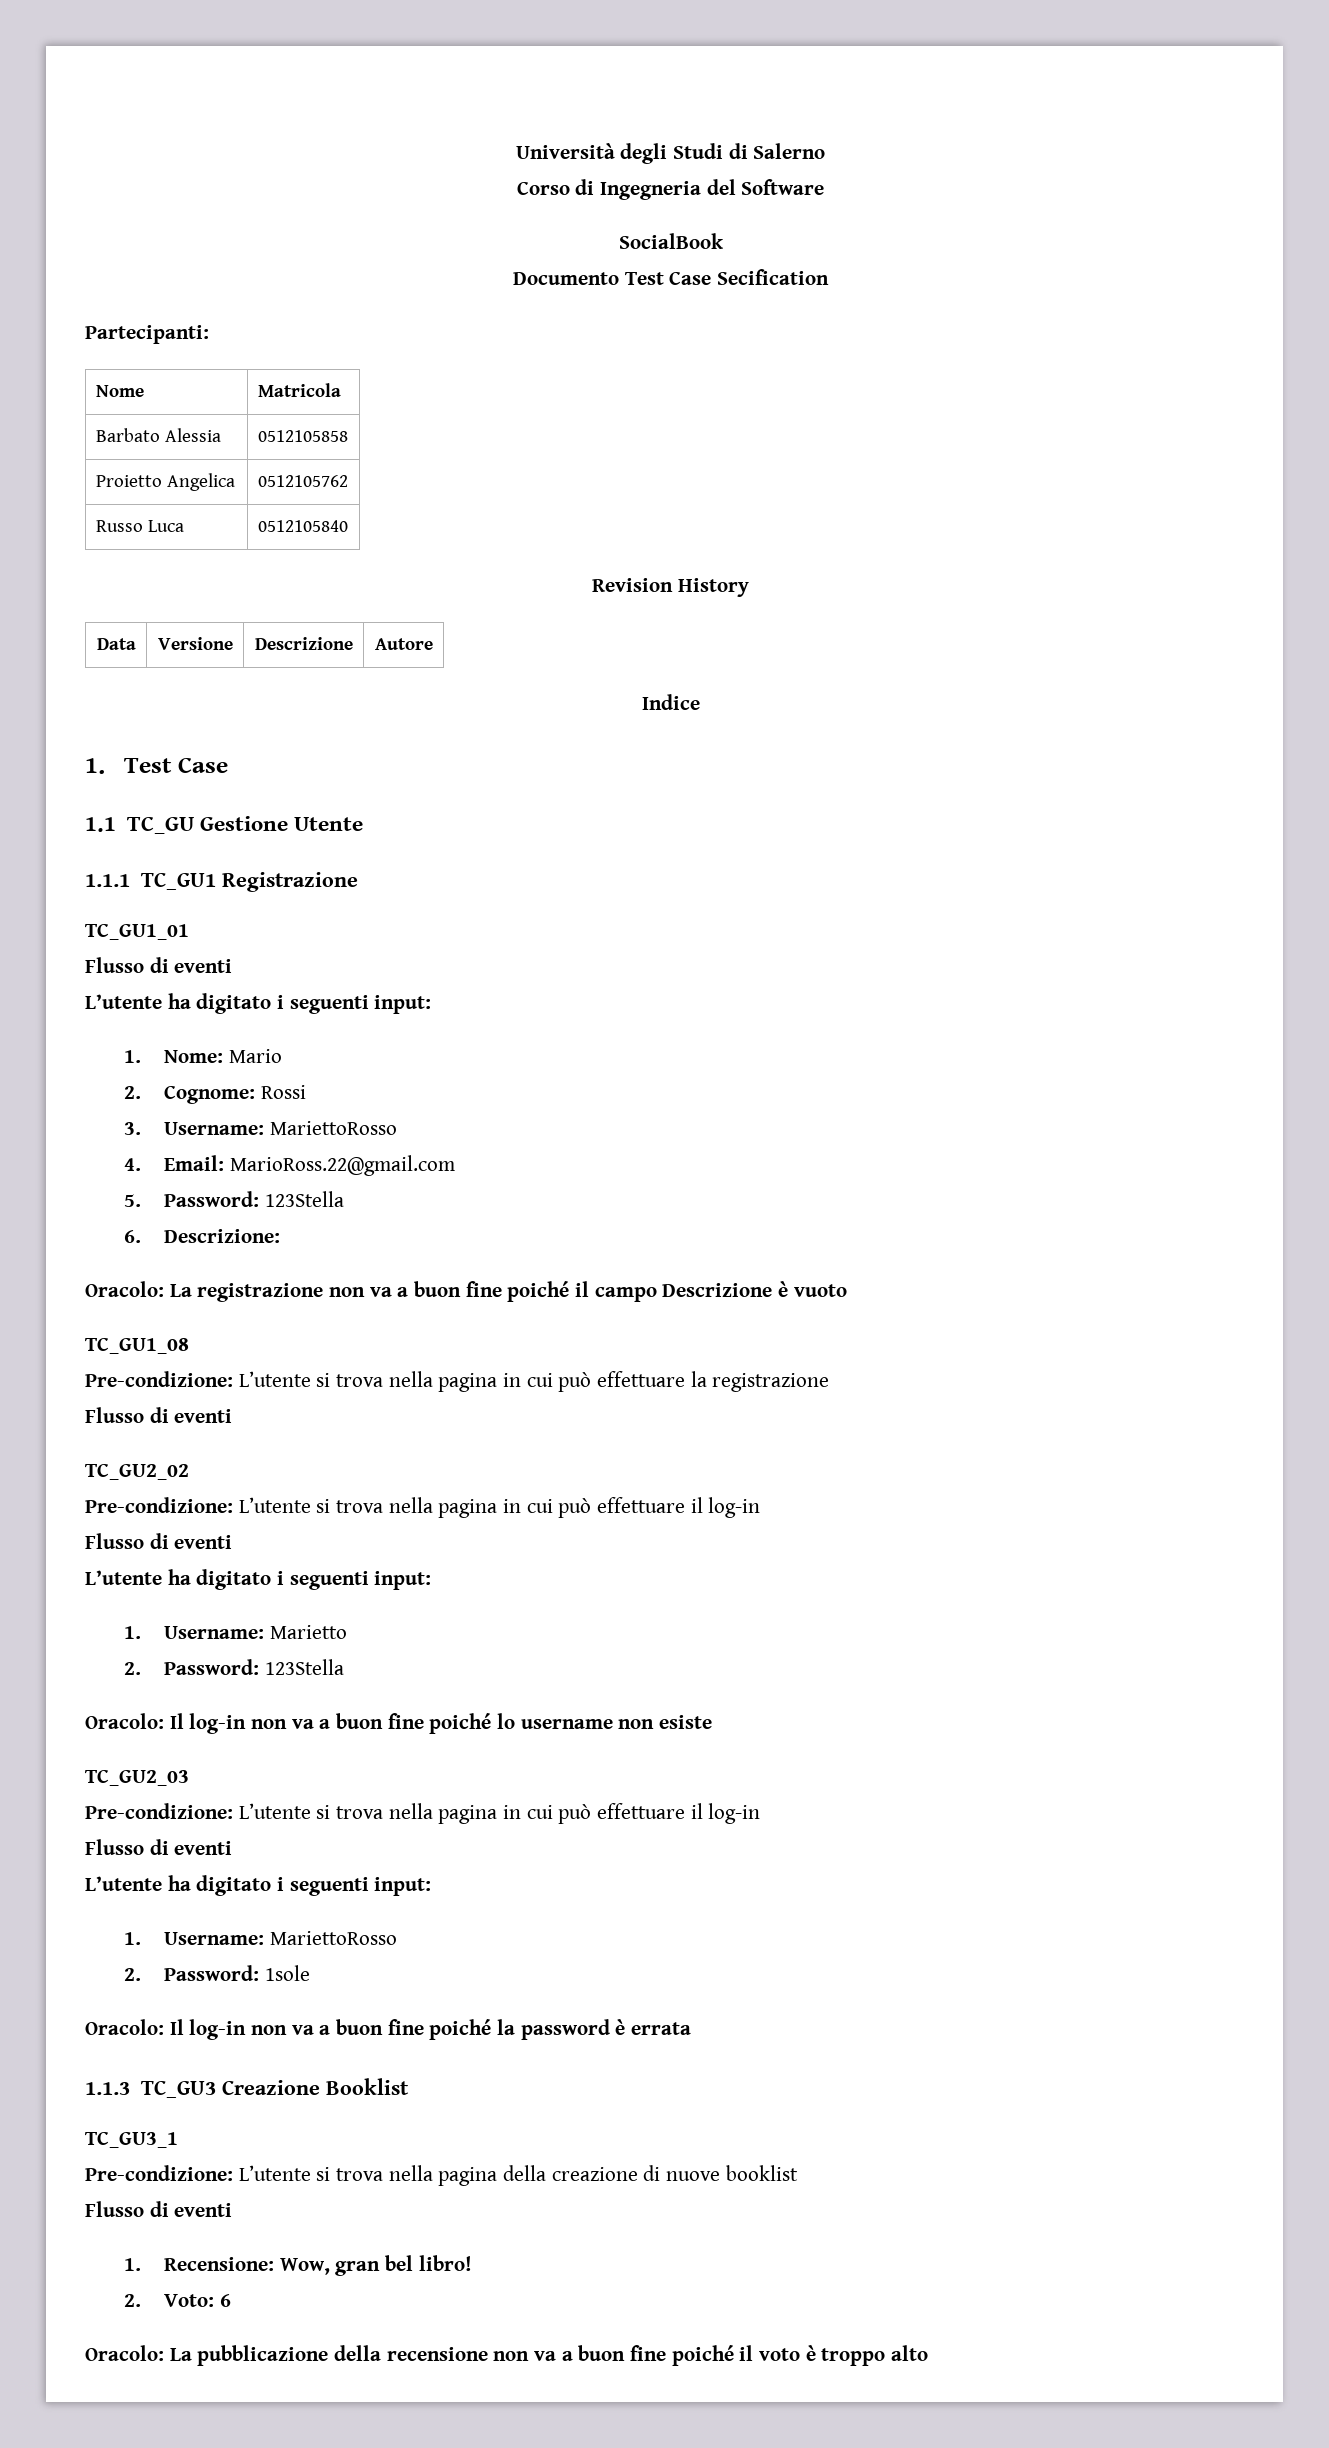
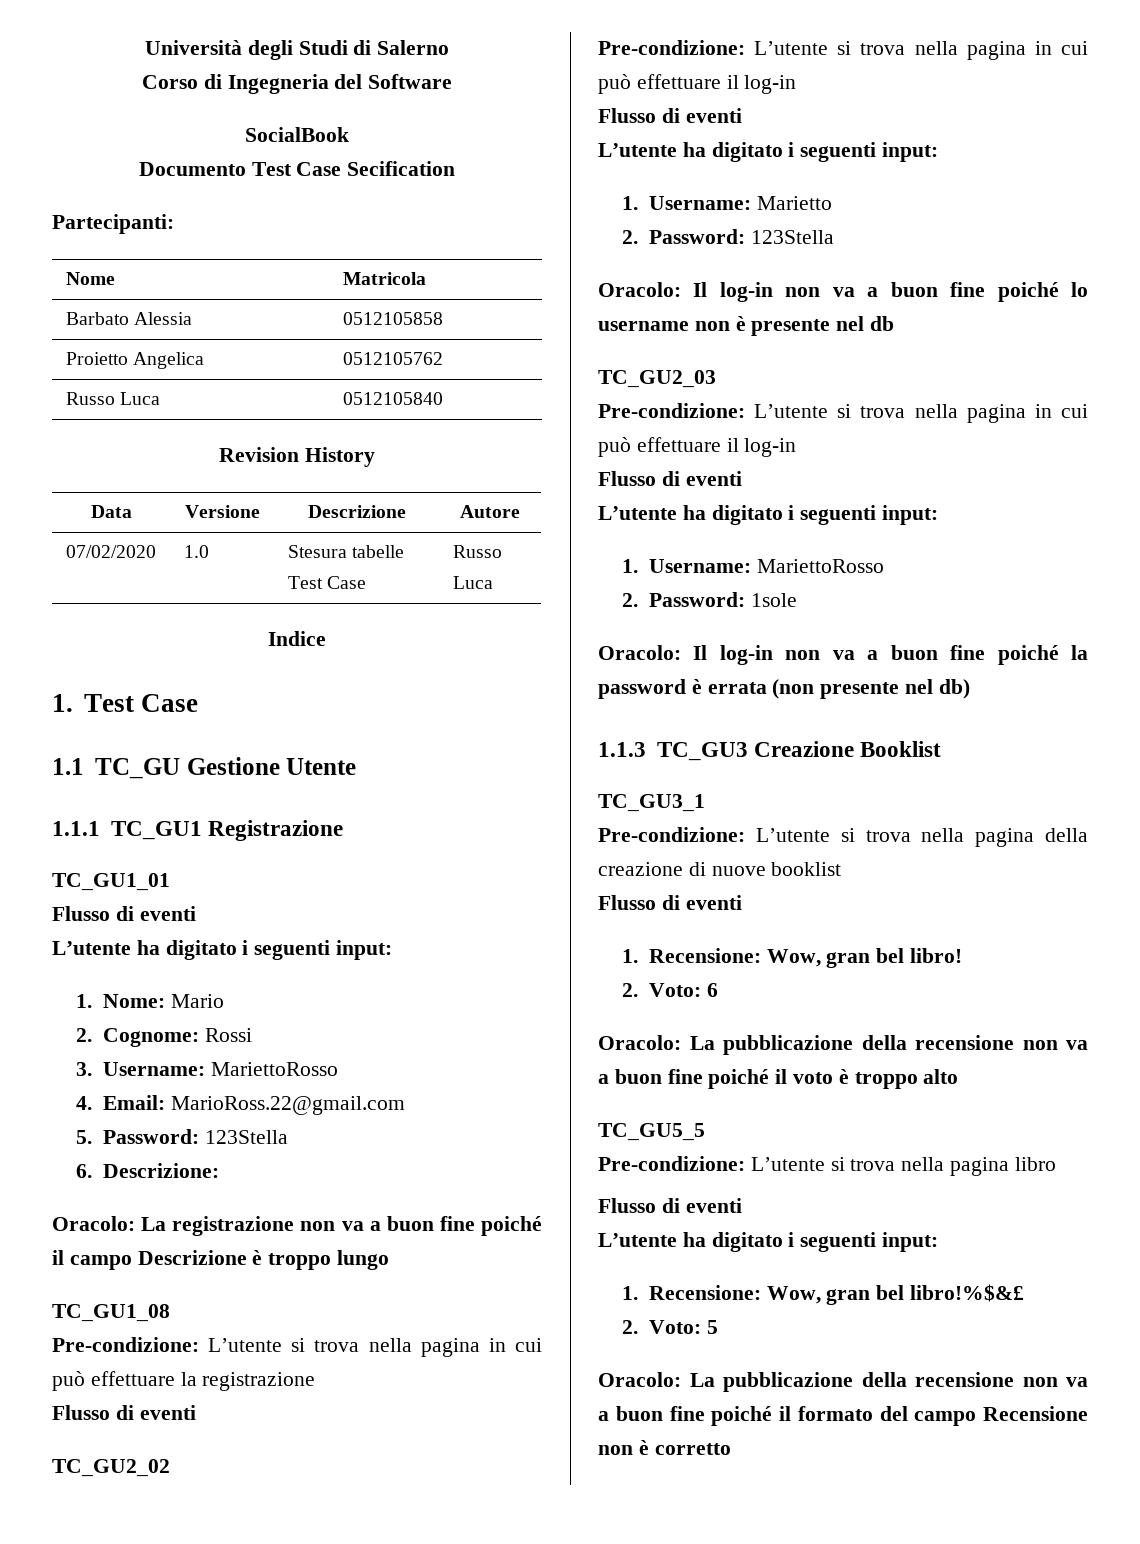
(433, 644) none -> [65,545,156,558] [183,545,209,558] [287,545,405,558] [287,576,367,589] [452,545,502,558] [452,576,493,589] // 07/02/2020 | 1.0 | Stesura tabelle Test Case | Russo Luca
[793,1284,847,1297] vuoto -> [268,1250,390,1270] troppo lungo
[659,1715,713,1729] esiste -> [735,316,895,336] è presente nel db
(692, 2028) none -> [772,679,970,699] (non presente nel db)
(929, 2353) none -> [598,1123,705,1141] [598,1156,1056,1176] [598,1198,742,1213] [598,1232,939,1252] [622,1284,1025,1305] [622,1320,718,1334] [598,1372,1088,1392] [598,1406,1088,1426] [598,1440,731,1455] // TC_GU5_5 // Pre-condizione: L’utente si trova nella pagina libro // Flusso di eventi // L’utente ha digitato i seguenti input: // 1. Recensione: Wow, gran bel libro!%$&£ // 2. Voto: 5 // Oracolo: La pubblicazione della recensione non va a buon fine poiché il formato del campo Recensione non è corretto

